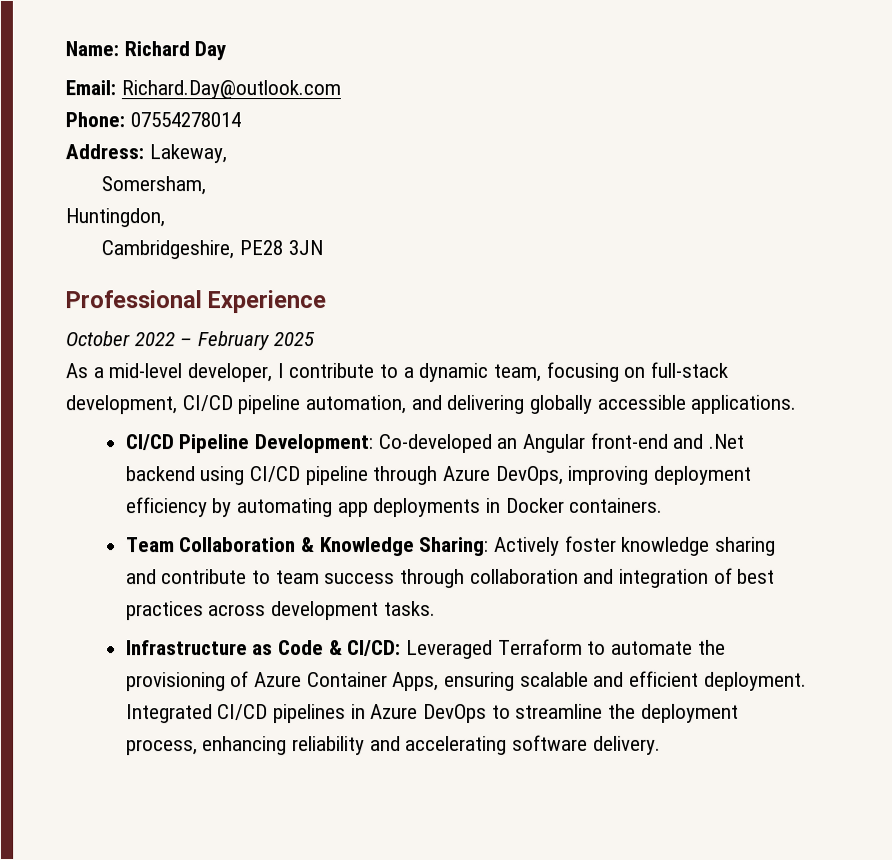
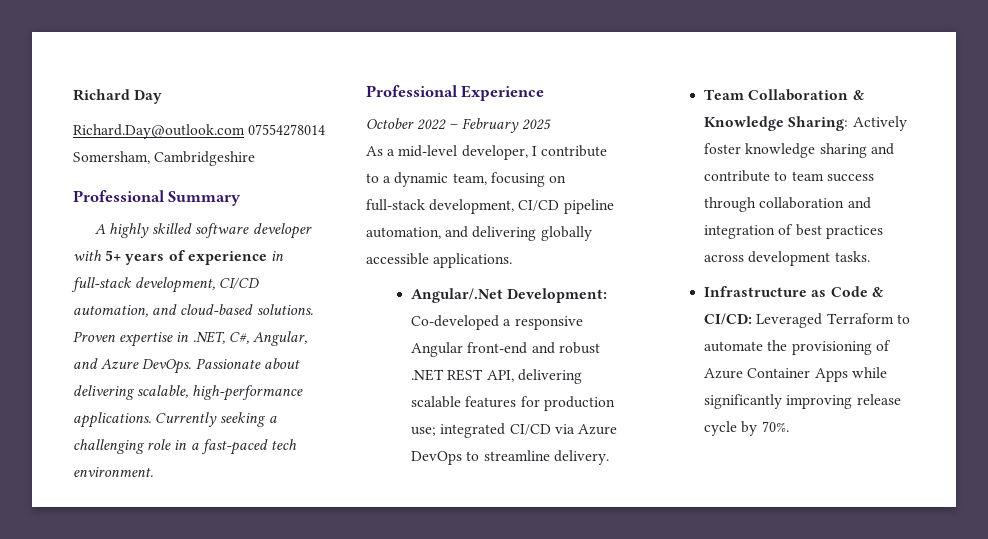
[65,41,119,57] Name: -> (73, 95) none
[65,80,116,96] Email: -> (163, 97) none
[65,112,241,128] [65,144,227,164] [101,176,207,196] [65,208,165,228] [101,240,323,260] // Phone: 07554278014 // Address: Lakeway, // Somersham, // Huntingdon, // Cambridgeshire, PE28 3JN -> [248,124,326,136] [73,151,256,166] [73,190,242,206] [94,223,312,239] [73,250,284,265] [71,277,260,293] [73,304,313,317] [73,331,307,347] [73,358,300,374] [73,385,304,401] [73,412,277,428] [73,439,297,455] [73,467,153,477] 07554278014 Somersham, Cambridgeshire // Professional Summary // A highly skilled software developer with 5+ years of experience in full-stack development, CI/CD automation, and cloud-based solutions. Proven expertise in .NET, C#, Angular, and Azure DevOps. Passionate about delivering scalable, high-performance applications. Currently seeking a challenging role in a fast-paced tech environment.
[125,432,745,454] [125,465,752,486] [125,497,664,518] CI/CD Pipeline Development: Co-developed an Angular front-end and .Net backend using CI/CD pipeline through Azure DevOps, improving deployment efficiency by automating app deployments in Docker containers. -> [411,288,608,303] [411,315,583,330] [411,342,600,357] [411,369,582,384] [411,396,615,411] [411,423,617,438] [411,450,609,465] Angular/.Net Development: Co-developed a responsive Angular front-end and robust .NET REST API, delivering scalable features for production use; integrated CI/CD via Azure DevOps to streamline delivery.
[392,670,807,692] [125,703,739,724] [125,734,661,756] Apps, ensuring scalable and efficient deployment. Integrated CI/CD pipelines in Azure DevOps to streamline the deployment process, enhancing reliability and accelerating software delivery. -> [814,367,887,382] [704,394,901,409] [704,421,789,436] Apps while significantly improving release cycle by 70%.

